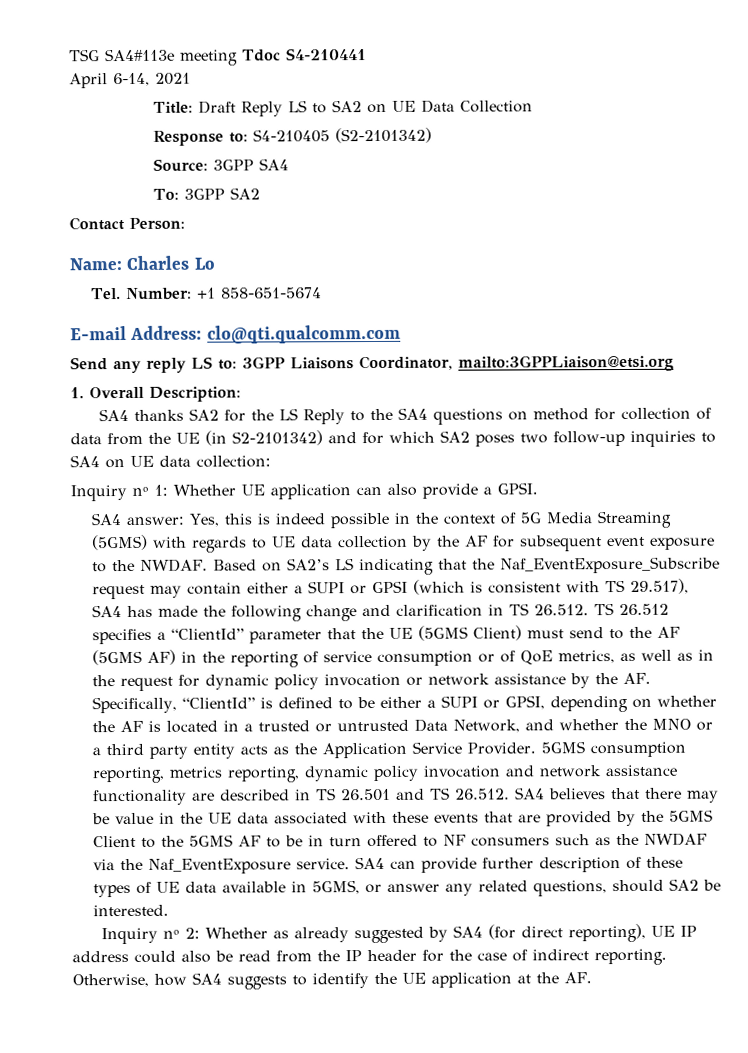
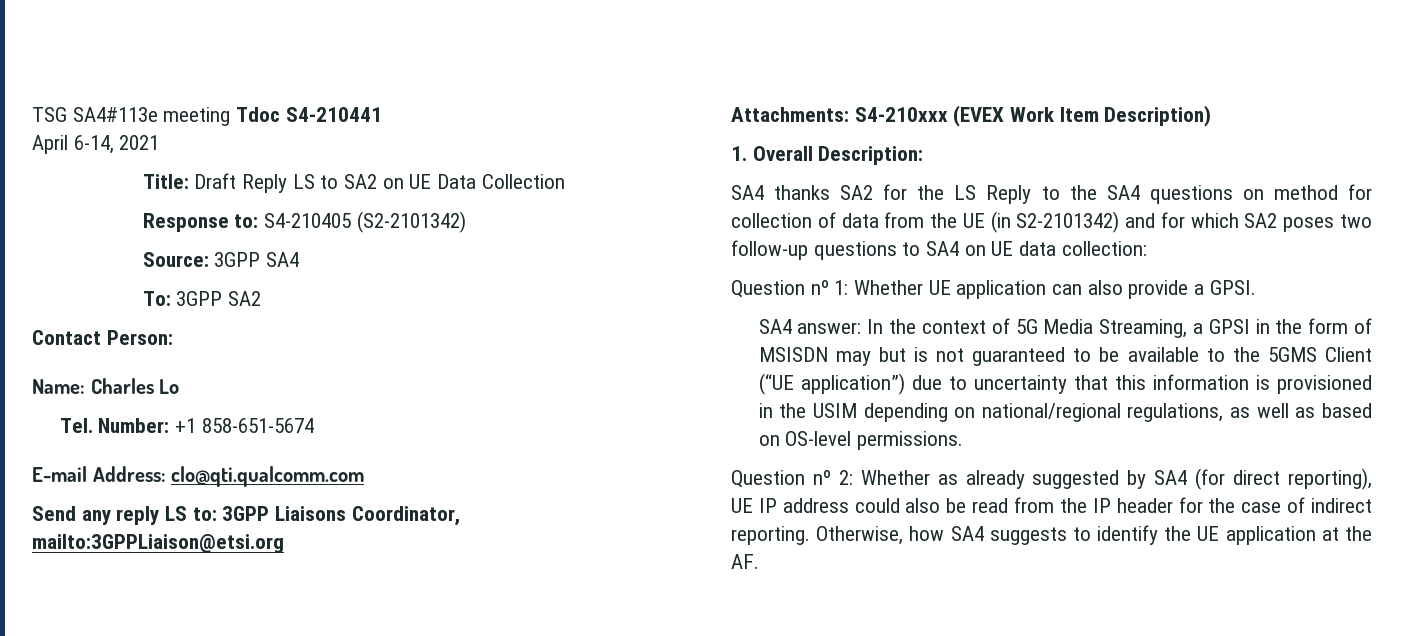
(674, 363) none -> [731,105,1212,127] // Attachments: S4-210xxx (EVEX Work Item Description)
[630,430,696,447] inquiries -> [813,241,897,260] questions
[70,484,127,502] Inquiry -> [731,280,805,298] Question
[188,512,410,529] Yes, this is indeed possible in -> [867,319,884,334] In
[596,510,672,529] [91,534,715,553] [91,556,720,576] [91,578,689,600] [91,603,669,622] [91,625,680,645] [91,649,714,668] [91,672,651,692] [91,695,717,714] [91,718,713,733] [91,741,686,759] [91,764,678,784] [92,787,719,806] [91,809,713,827] [92,832,707,848] [92,856,683,874] [92,878,721,898] [92,904,169,917] [100,927,158,945] Streaming (5GMS) with regards to UE data collection by the AF for subsequent event exposure to the NWDAF. Based on SA2’s LS indicating that the Naf_EventExposure_Subscribe request may contain either a SUPI or GPSI (which is consistent with TS 29.517), SA4 has made the following change and clarification in TS 26.512. TS 26.512 specifies a “ClientId” parameter that the UE (5GMS Client) must send to the AF (5GMS AF) in the reporting of service consumption or of QoE metrics, as well as in the request for dynamic policy invocation or network assistance by the AF. Specifically, “ClientId” is defined to be either a SUPI or GPSI, depending on whether the AF is located in a trusted or untrusted Data Network, and whether the MNO or a third party entity acts as the Application Service Provider. 5GMS consumption reporting, metrics reporting, dynamic policy invocation and network assistance functionality are described in TS 26.501 and TS 26.512. SA4 believes that there may be value in the UE data associated with these events that are provided by the 5GMS Client to the 5GMS AF to be in turn offered to NF consumers such as the NWDAF via the Naf_EventExposure service. SA4 can provide further description of these types of UE data available in 5GMS, or answer any related questions, should SA2 be interested. // Inquiry -> [1099,318,1372,338] [758,347,1372,366] [758,373,1372,395] [758,403,1372,422] [758,431,963,450] [731,470,805,488] Streaming, a GPSI in the form of MSISDN may but is not guaranteed to be available to the 5GMS Client (“UE application”) due to uncertainty that this information is provisioned in the USIM depending on national/regional regulations, as well as based on OS-level permissions. // Question

